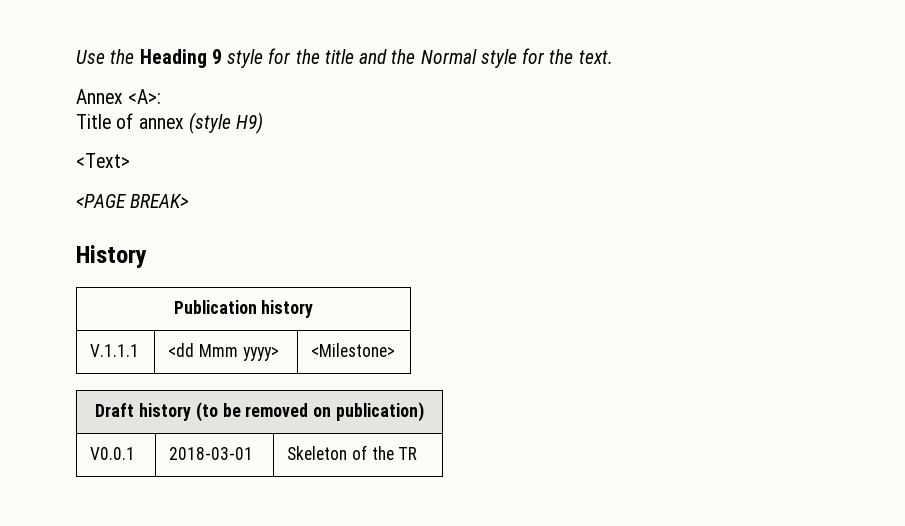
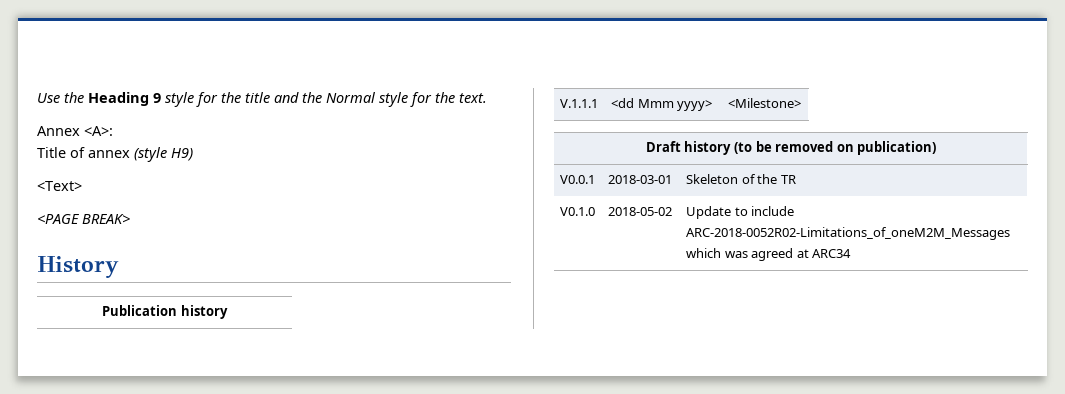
(418, 453) none -> [560,207,596,216] [608,207,673,216] [686,206,795,219] [686,227,1011,240] [686,248,852,261] // V0.1.0 | 2018-05-02 | Update to include ARC-2018-0052R02-Limitations_of_oneM2M_Messages which was agreed at ARC34

